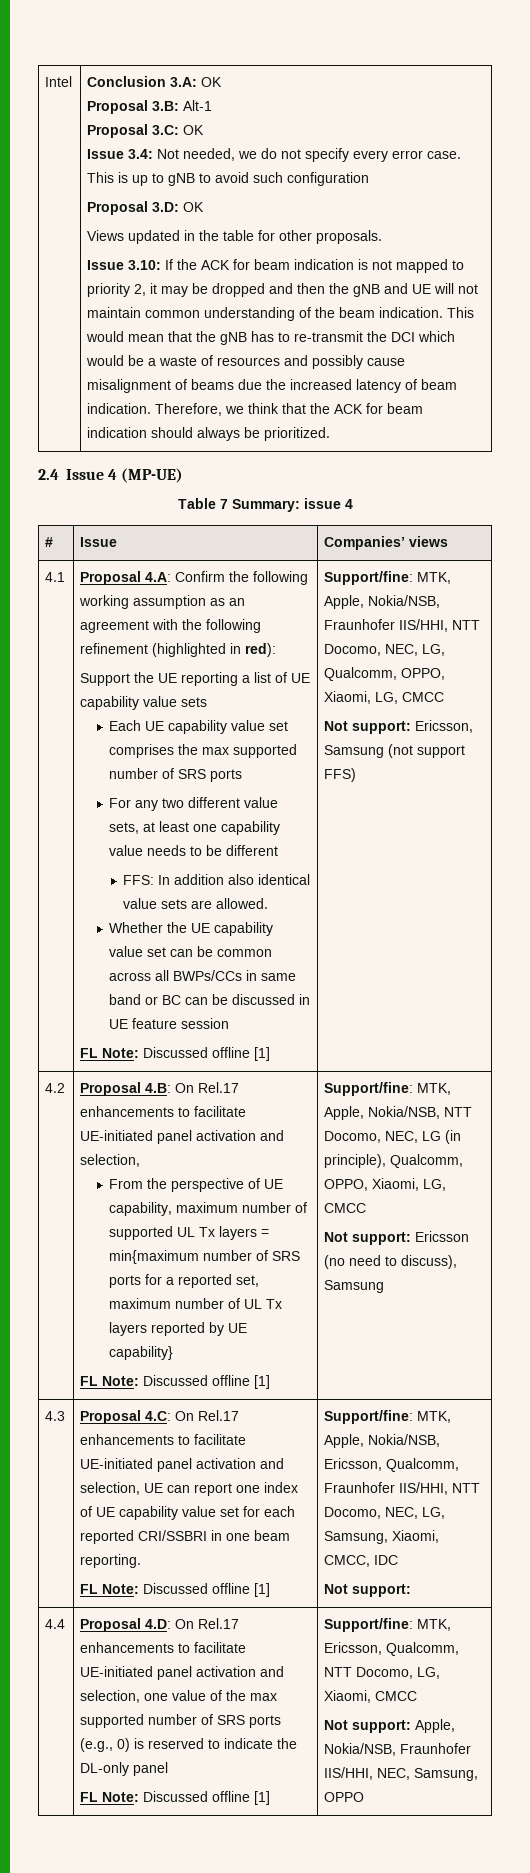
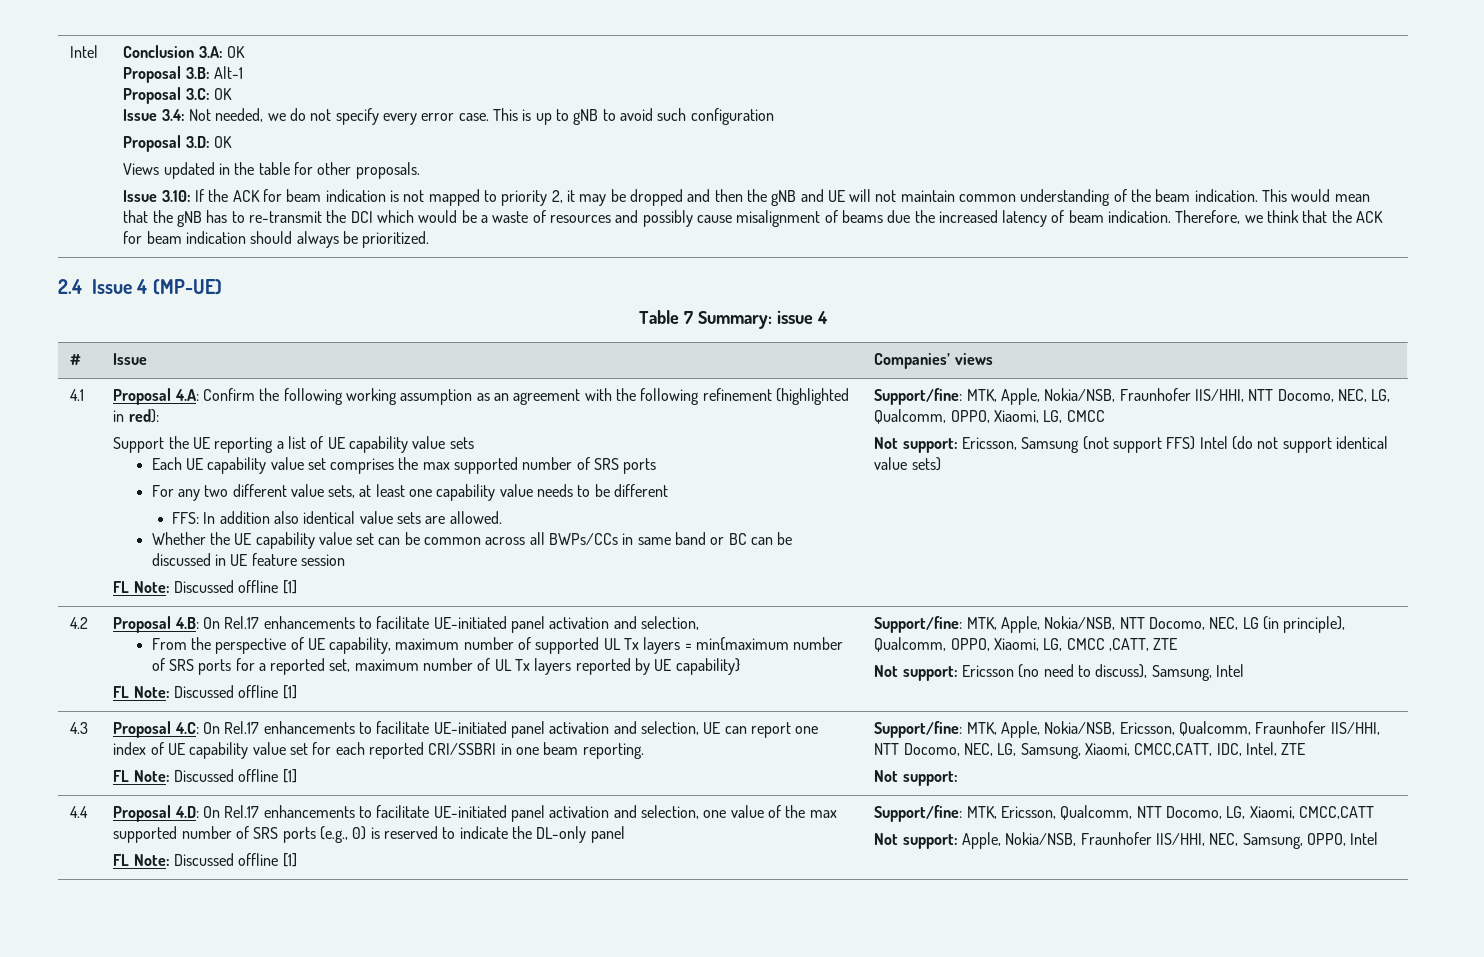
(357, 775) none -> [1199,436,1389,453] [874,457,941,471] Intel (do not support identical value sets)
(367, 1208) none -> [1109,638,1178,651] ,CATT, ZTE
[324,1280,385,1293] Samsung -> [1151,664,1245,681] Samsung, Intel
[324,1555,399,1567] CMCC, IDC -> [1134,742,1306,756] CMCC,CATT, IDC, Intel, ZTE
[375,1691,418,1701] CMCC -> [1299,806,1375,819] CMCC,CATT
[324,1792,365,1802] OPPO -> [1307,832,1379,846] OPPO, Intel

